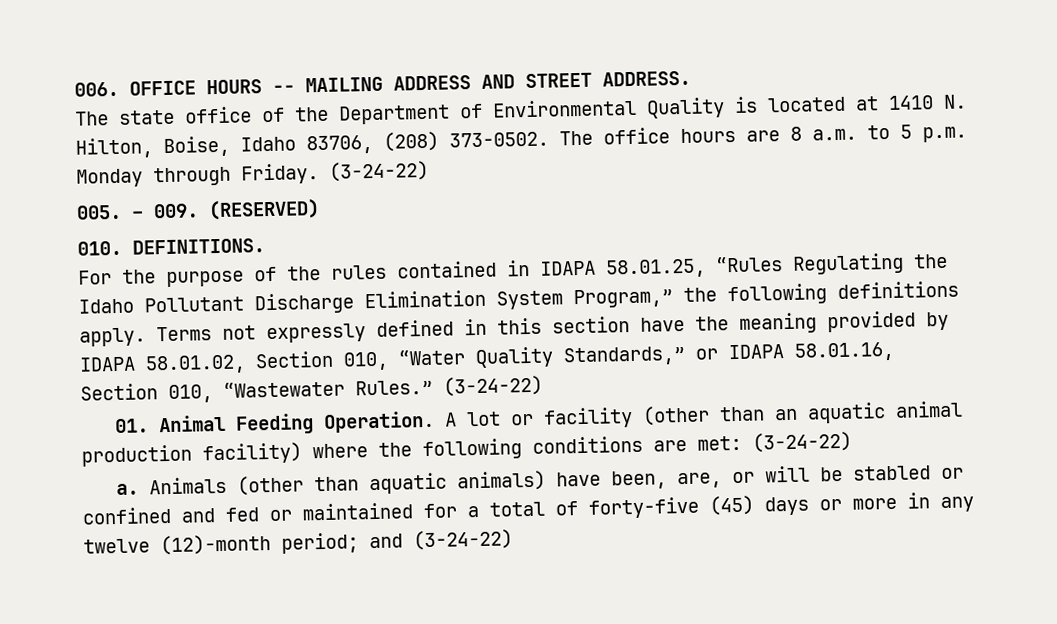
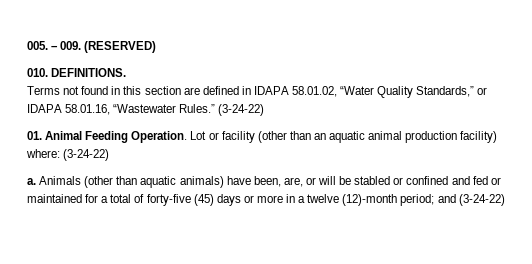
[74,70,691,97] [75,94,967,126] [75,124,967,159] [76,160,429,188] 006. OFFICE HOURS -- MAILING ADDRESS AND STREET ADDRESS. // The state office of the Department of Environmental Quality is located at 1410 N. Hilton, Boise, Idaho 83706, (208) 373-0502. The office hours are 8 a.m. to 5 p.m. Monday through Friday. (3-24-22) // -> (27, 45) none
[78,252,948,288] [78,280,959,315] [79,310,949,347] [79,350,389,375] For the purpose of the rules contained in IDAPA 58.01.25, “Rules Regulating the Idaho Pollutant Discharge Elimination System Program,” the following definitions apply. Terms not expressly defined in this section have the meaning provided by IDAPA 58.01.02, Section 010, -> [27,86,338,97] Terms not found in this section are defined in IDAPA 58.01.02,
[80,383,213,403] Section 010, -> (111, 109) none
[444,411,502,427] A lot -> [190,131,207,140] Lot
[312,435,742,461] where the following conditions are met: -> [26,149,60,158] where:
[940,496,974,513] any -> [298,196,306,203] a

